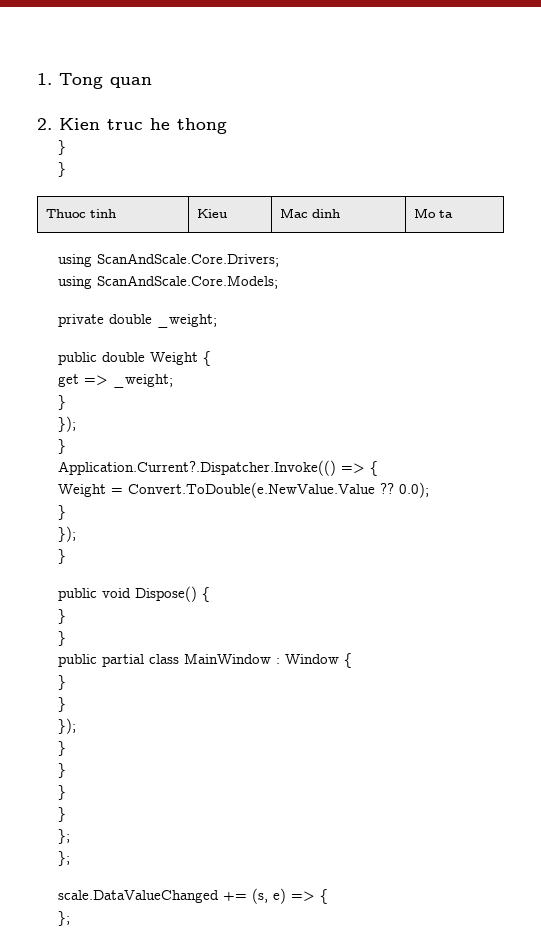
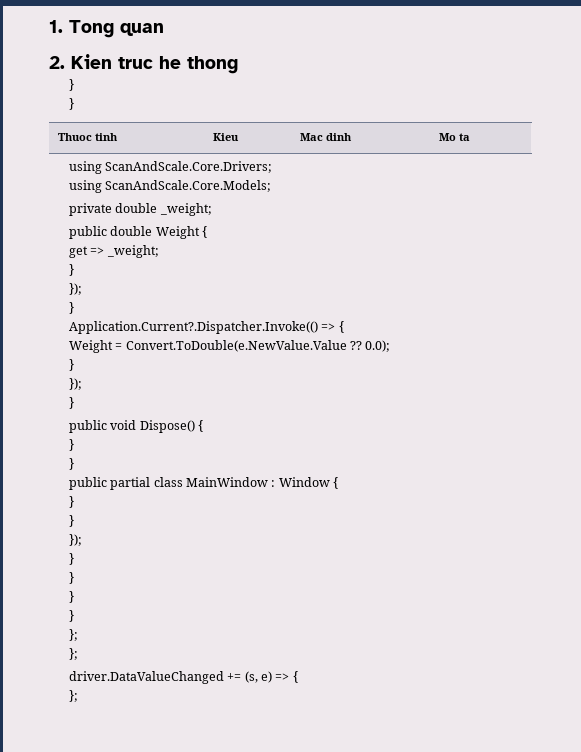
[57,890,219,903] scale.DataValueChanged -> [68,671,224,684] driver.DataValueChanged

